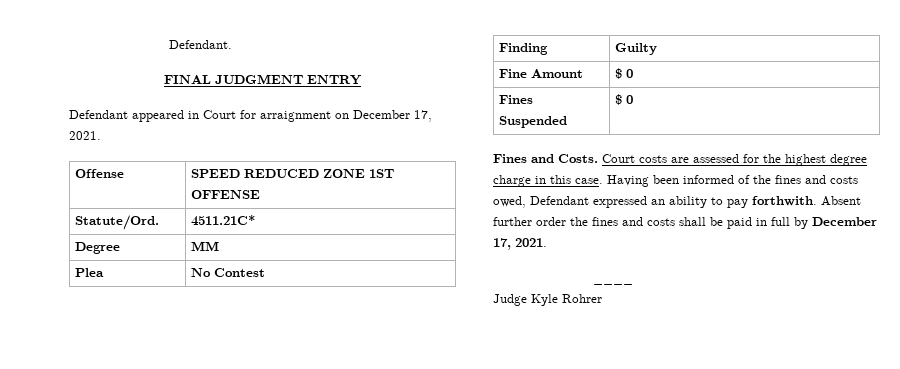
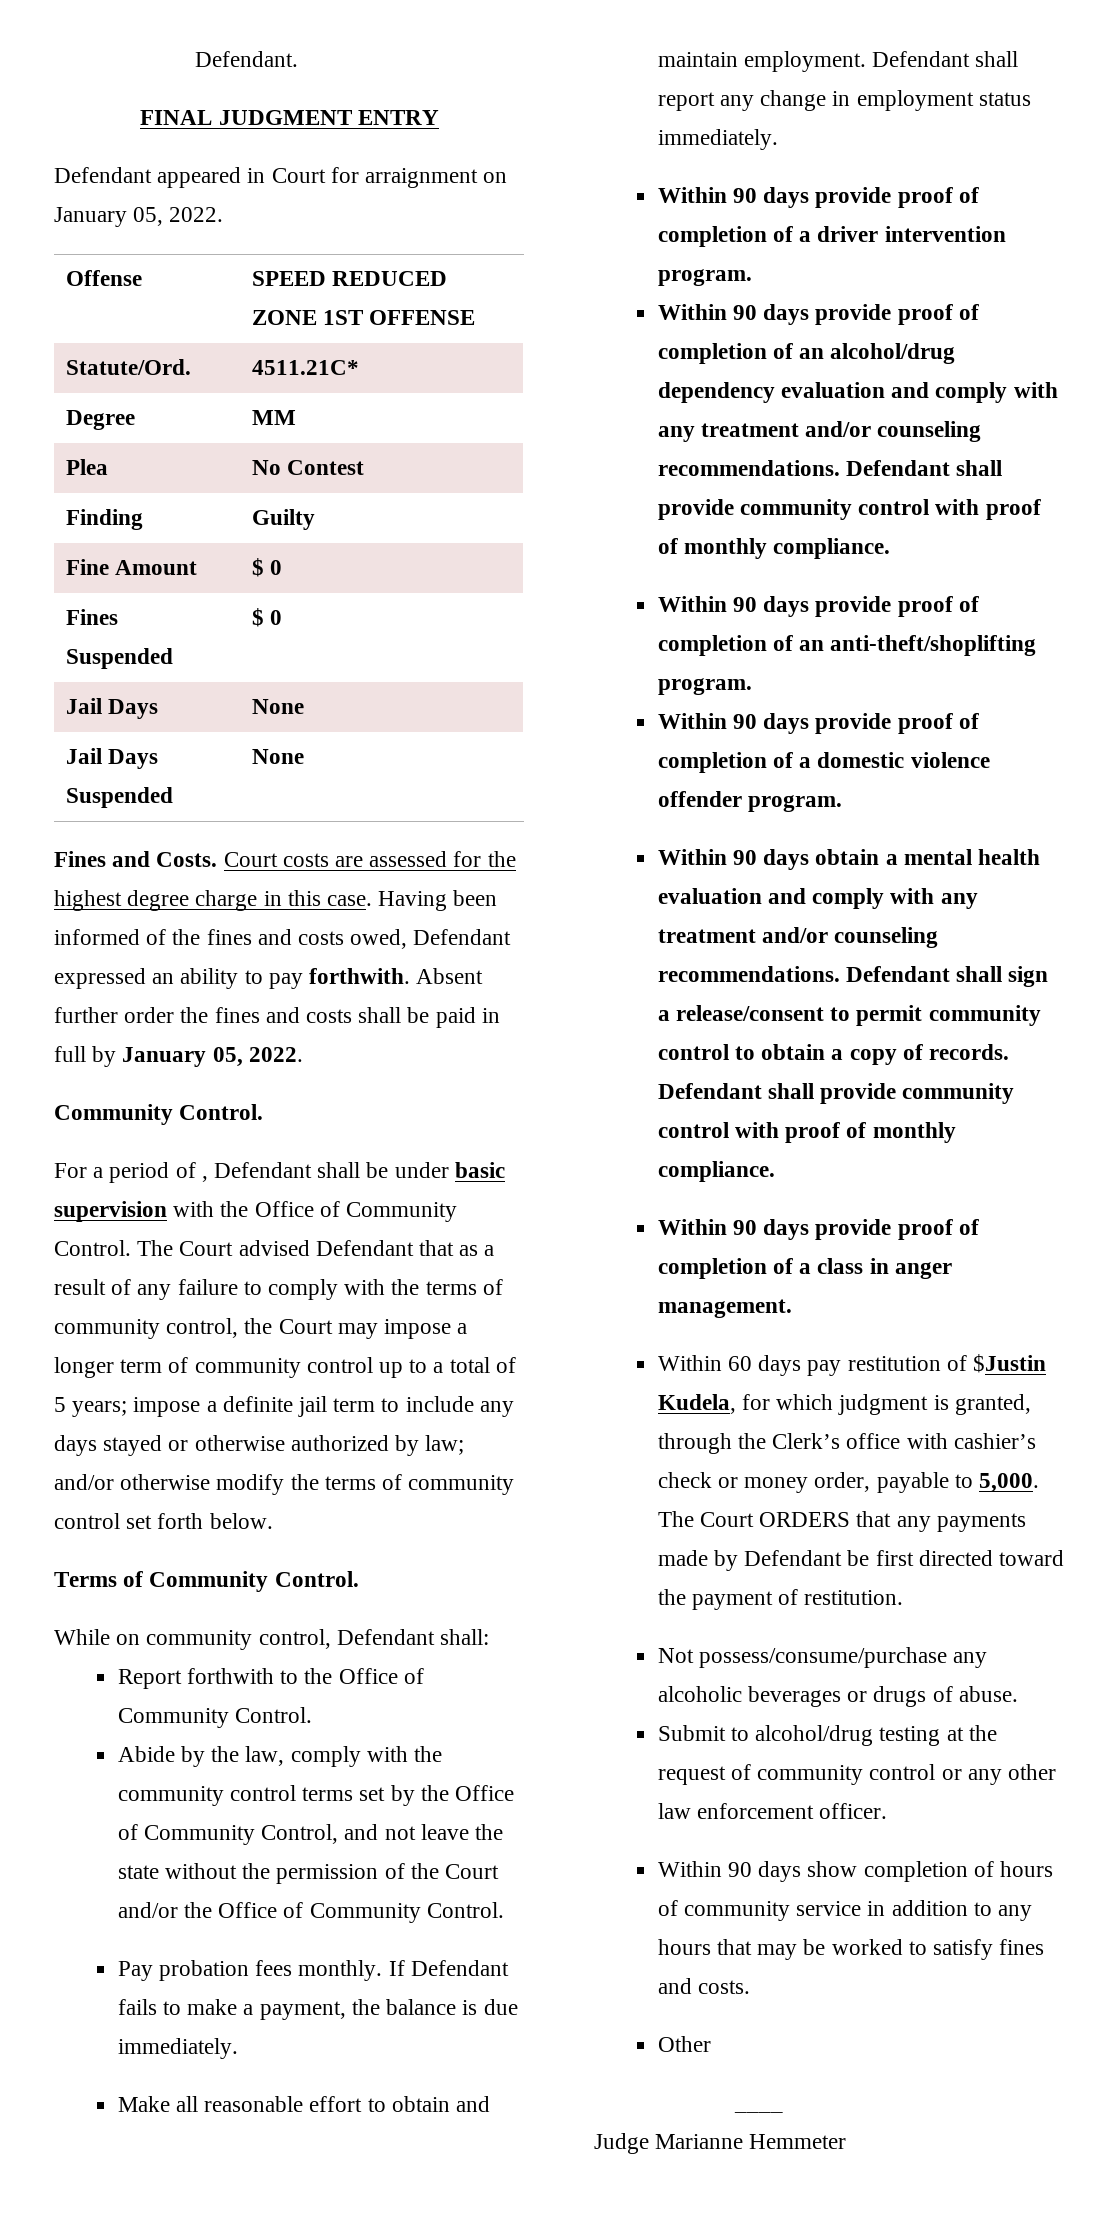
[353,110,432,122] [69,131,101,140] December 17, 2021. -> [54,207,224,227] January 05, 2022.
(633, 99) none -> [66,698,159,719] [252,699,305,714] [66,748,159,769] [66,787,174,808] [252,749,305,764] // Jail Days | None // Jail Days Suspended | None
[812,217,877,226] [493,238,547,250] December 17, 2021. -> [122,1047,303,1067] [54,1104,264,1125] [54,1162,505,1183] [54,1201,458,1222] [54,1240,495,1256] [54,1279,503,1300] [54,1318,468,1339] [54,1357,516,1378] [54,1396,514,1417] [54,1435,465,1456] [54,1474,515,1495] [54,1513,273,1529] [54,1571,359,1592] [54,1629,490,1650] [117,1668,424,1689] [117,1707,313,1728] [117,1746,443,1767] [117,1785,515,1806] [117,1824,504,1845] [117,1863,500,1884] [117,1902,504,1923] [117,1960,509,1981] [117,1999,518,2020] [117,2038,238,2059] [117,2096,491,2112] [657,51,1019,72] [657,90,1031,111] [657,129,778,150] [657,187,979,208] [657,226,1006,247] [657,269,752,286] [657,304,979,325] [657,343,956,364] [657,382,1058,403] [657,421,982,442] [657,460,1003,476] [657,499,1041,520] [657,538,891,559] [657,596,979,617] [657,635,1037,656] [657,678,752,695] [657,713,979,734] [657,752,990,773] [657,791,843,812] [657,849,1041,870] [657,888,978,909] [657,927,939,948] [657,966,1049,987] [657,1005,1041,1026] [657,1044,1010,1065] [657,1083,1015,1104] [657,1122,956,1143] [657,1161,775,1182] [657,1219,979,1240] [657,1258,952,1279] [657,1299,792,1318] [657,1354,1047,1376] [657,1394,1031,1415] [657,1433,1036,1454] [657,1472,1040,1493] [657,1511,1026,1532] [657,1550,1065,1571] [657,1589,904,1610] [657,1647,988,1668] [657,1686,1018,1707] [657,1725,997,1746] [657,1764,1057,1785] [657,1803,888,1819] [657,1861,1054,1882] [657,1900,1033,1921] [657,1939,1045,1960] [657,1978,751,1994] [657,2036,711,2052] January 05, 2022. // Community Control. // For a period of , Defendant shall be under basic supervision with the Office of Community Control. The Court advised Defendant that as a result of any failure to comply with the terms of community control, the Court may impose a longer term of community control up to a total of 5 years; impose a definite jail term to include any days stayed or otherwise authorized by law; and/or otherwise modify the terms of community control set forth below. // Terms of Community Control. // While on community control, Defendant shall: // Report forthwith to the Office of Community Control. // Abide by the law, comply with the community control terms set by the Office of Community Control, and not leave the state without the permission of the Court and/or the Office of Community Control. // Pay probation fees monthly. If Defendant fails to make a payment, the balance is due immediately. // Make all reasonable effort to obtain and maintain employment. Defendant shall report any change in employment status immediately. // Within 90 days provide proof of completion of a driver intervention program. // Within 90 days provide proof of completion of an alcohol/drug dependency evaluation and comply with any treatment and/or counseling recommendations. Defendant shall provide community control with proof of monthly compliance. // Within 90 days provide proof of completion of an anti-theft/shoplifting program. // Within 90 days provide proof of completion of a domestic violence offender program. // Within 90 days obtain a mental health evaluation and comply with any treatment and/or counseling recommendations. Defendant shall sign a release/consent to permit community control to obtain a copy of records. Defendant shall provide community control with proof of monthly compliance. // Within 90 days provide proof of completion of a class in anger management. // Within 60 days pay restitution of $Justin Kudela, for which judgment is granted, through the Clerk’s office with cashier’s check or money order, payable to 5,000. The Court ORDERS that any payments made by Defendant be first directed toward the payment of restitution. // Not possess/consume/purchase any alcoholic beverages or drugs of abuse. // Submit to alcohol/drug testing at the request of community control or any other law enforcement officer. // Within 90 days show completion of hours of community service in addition to any hours that may be worked to satisfy fines and costs. // Other
[531,294,602,306] Kyle Rohrer -> [655,2134,847,2149] Marianne Hemmeter

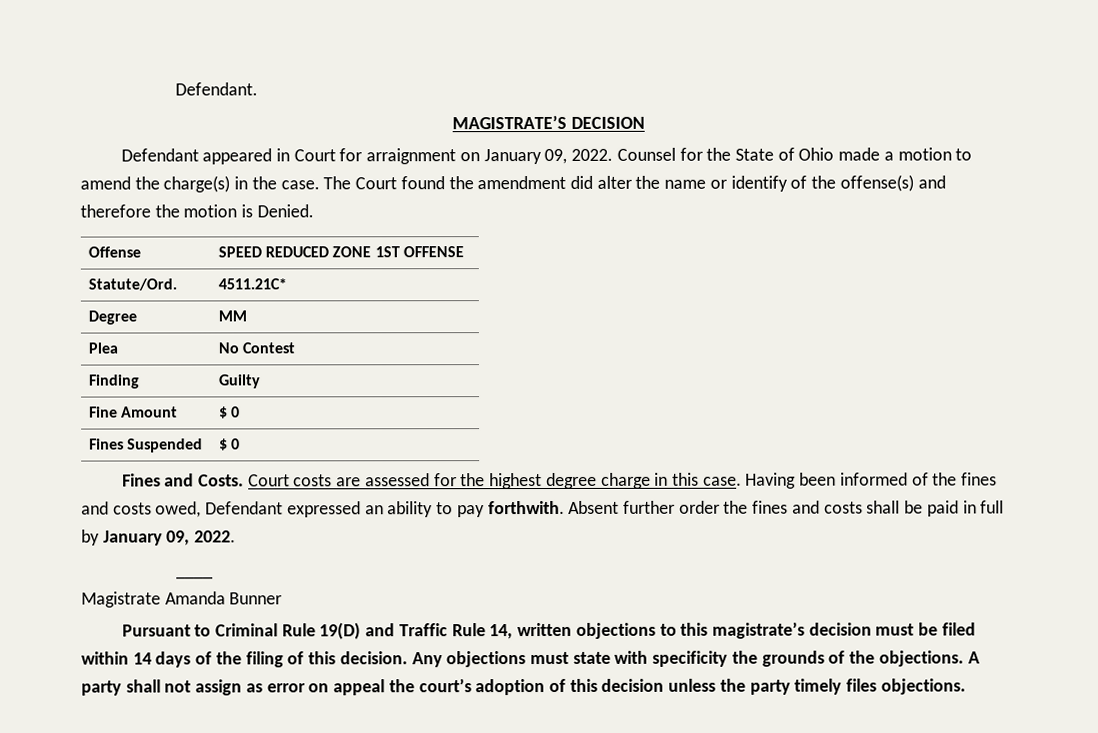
[140,110,439,125] FINAL JUDGMENT ENTRY -> [452,114,645,130] MAGISTRATE’S DECISION
[133,207,224,226] 05, 2022. -> [544,147,973,165] [80,174,946,193] [80,204,314,218] 09, 2022. Counsel for the State of Ohio made a motion to amend the charge(s) in the case. The Court found the amendment did alter the name or identify of the offense(s) and therefore the motion is Denied.
[66,698,159,719] [252,699,305,714] [66,748,159,769] [66,787,174,808] [252,749,305,764] // Jail Days | None // Jail Days Suspended | None -> (241, 444) none
[212,1047,303,1067] [54,1104,264,1125] [54,1162,505,1183] [54,1201,458,1222] [54,1240,495,1256] [54,1279,503,1300] [54,1318,468,1339] [54,1357,516,1378] [54,1396,514,1417] [54,1435,465,1456] [54,1474,515,1495] [54,1513,273,1529] [54,1571,359,1592] [54,1629,490,1650] [117,1668,424,1689] [117,1707,313,1728] [117,1746,443,1767] [117,1785,515,1806] [117,1824,504,1845] [117,1863,500,1884] [117,1902,504,1923] [117,1960,509,1981] [117,1999,518,2020] [117,2038,238,2059] [117,2096,491,2112] [657,51,1019,72] [657,90,1031,111] [657,129,778,150] [657,187,979,208] [657,226,1006,247] [657,269,752,286] [657,304,979,325] [657,343,956,364] [657,382,1058,403] [657,421,982,442] [657,460,1003,476] [657,499,1041,520] [657,538,891,559] [657,596,979,617] [657,635,1037,656] [657,678,752,695] [657,713,979,734] [657,752,990,773] [657,791,843,812] [657,849,1041,870] [657,888,978,909] [657,927,939,948] [657,966,1049,987] [657,1005,1041,1026] [657,1044,1010,1065] [657,1083,1015,1104] [657,1122,956,1143] [657,1161,775,1182] [657,1219,979,1240] [657,1258,952,1279] [657,1299,792,1318] [657,1354,1047,1376] [657,1394,1031,1415] [657,1433,1036,1454] [657,1472,1040,1493] [657,1511,1026,1532] [657,1550,1065,1571] [657,1589,904,1610] [657,1647,988,1668] [657,1686,1018,1707] [657,1725,997,1746] [657,1764,1057,1785] [657,1803,888,1819] [657,1861,1054,1882] [657,1900,1033,1921] [657,1939,1045,1960] [657,1978,751,1994] [657,2036,711,2052] [734,2110,784,2113] [594,2133,847,2154] 05, 2022. // Community Control. // For a period of , Defendant shall be under basic supervision with the Office of Community Control. The Court advised Defendant that as a result of any failure to comply with the terms of community control, the Court may impose a longer term of community control up to a total of 5 years; impose a definite jail term to include any days stayed or otherwise authorized by law; and/or otherwise modify the terms of community control set forth below. // Terms of Community Control. // While on community control, Defendant shall: // Report forthwith to the Office of Community Control. // Abide by the law, comply with the community control terms set by the Office of Community Control, and not leave the state without the permission of the Court and/or the Office of Community Control. // Pay probation fees monthly. If Defendant fails to make a payment, the balance is due immediately. // Make all reasonable effort to obtain and maintain employment. Defendant shall report any change in employment status immediately. // Within 90 days provide proof of completion of a driver intervention program. // Within 90 days provide proof of completion of an alcohol/drug dependency evaluation and comply with any treatment and/or counseling recommendations. Defendant shall provide community control with proof of monthly compliance. // Within 90 days provide proof of completion of an anti-theft/shoplifting program. // Within 90 days provide proof of completion of a domestic violence offender program. // Within 90 days obtain a mental health evaluation and comply with any treatment and/or counseling recommendations. Defendant shall sign a release/consent to permit community control to obtain a copy of records. Defendant shall provide community control with proof of monthly compliance. // Within 90 days provide proof of completion of a class in anger management. // Within 60 days pay restitution of $Justin Kudela, for which judgment is granted, through the Clerk’s office with cashier’s check or money order, payable to 5,000. The Court ORDERS that any payments made by Defendant be first directed toward the payment of restitution. // Not possess/consume/purchase any alcoholic beverages or drugs of abuse. // Submit to alcohol/drug testing at the request of community control or any other law enforcement officer. // Within 90 days show completion of hours of community service in addition to any hours that may be worked to satisfy fines and costs. // Other // ____ // Judge Marianne Hemmeter -> [166,530,237,546] [175,576,213,580] [81,591,283,608] [121,621,976,640] [81,650,980,668] [81,678,966,696] 09, 2022. // ____ // Magistrate Amanda Bunner // Pursuant to Criminal Rule 19(D) and Traffic Rule 14, written objections to this magistrate’s decision must be filed within 14 days of the filing of this decision. Any objections must state with specificity the grounds of the objections. A party shall not assign as error on appeal the court’s adoption of this decision unless the party timely files objections.

